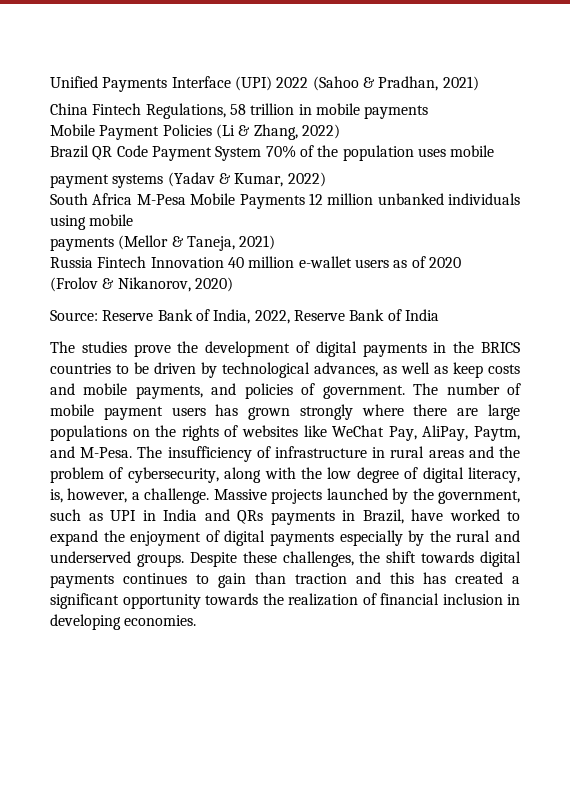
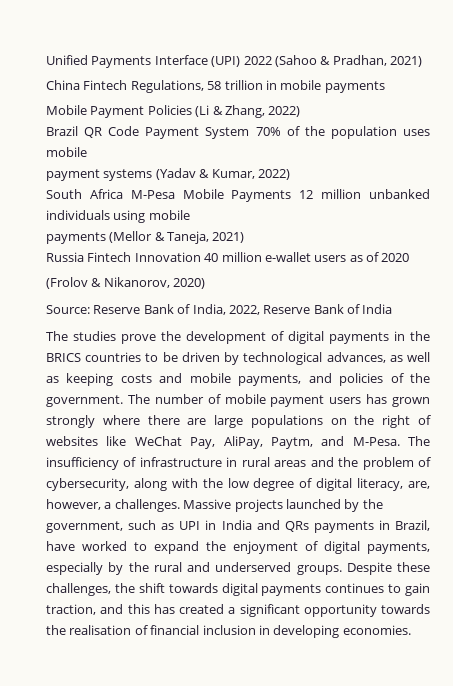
[453,362,483,378] keep -> [66,373,114,386] keeping
(316, 389) none -> [410,373,431,383] the
[181,425,219,441] rights -> [382,415,411,428] right
[50,489,63,503] is, -> [408,481,431,489] are,
[144,488,210,504] challenge. -> [114,499,180,512] challenges.
[270,532,334,546] payments -> [367,542,430,554] payments,
[255,572,347,584] than traction -> [46,604,96,615] traction,
[288,593,358,606] realization -> [69,625,132,635] realisation

